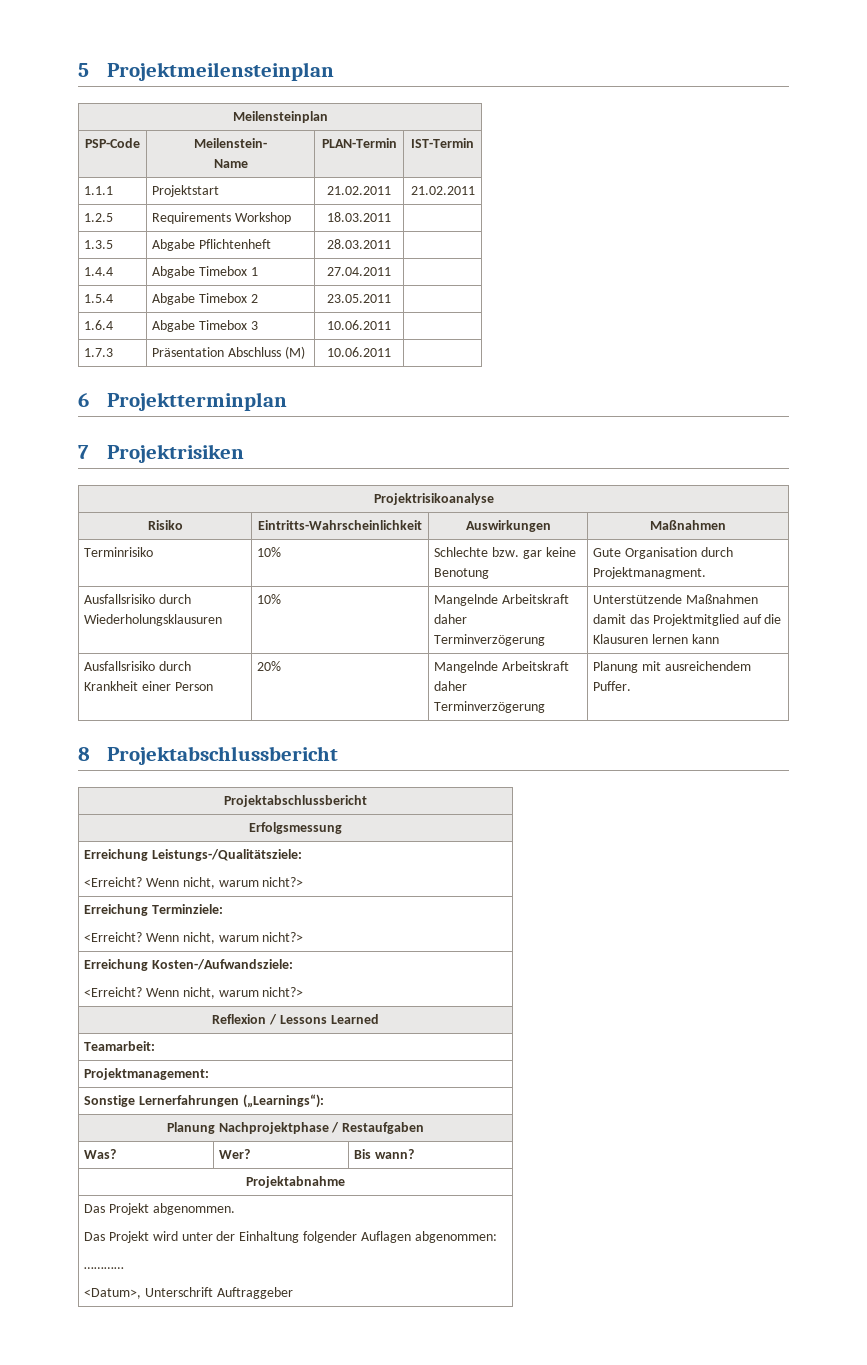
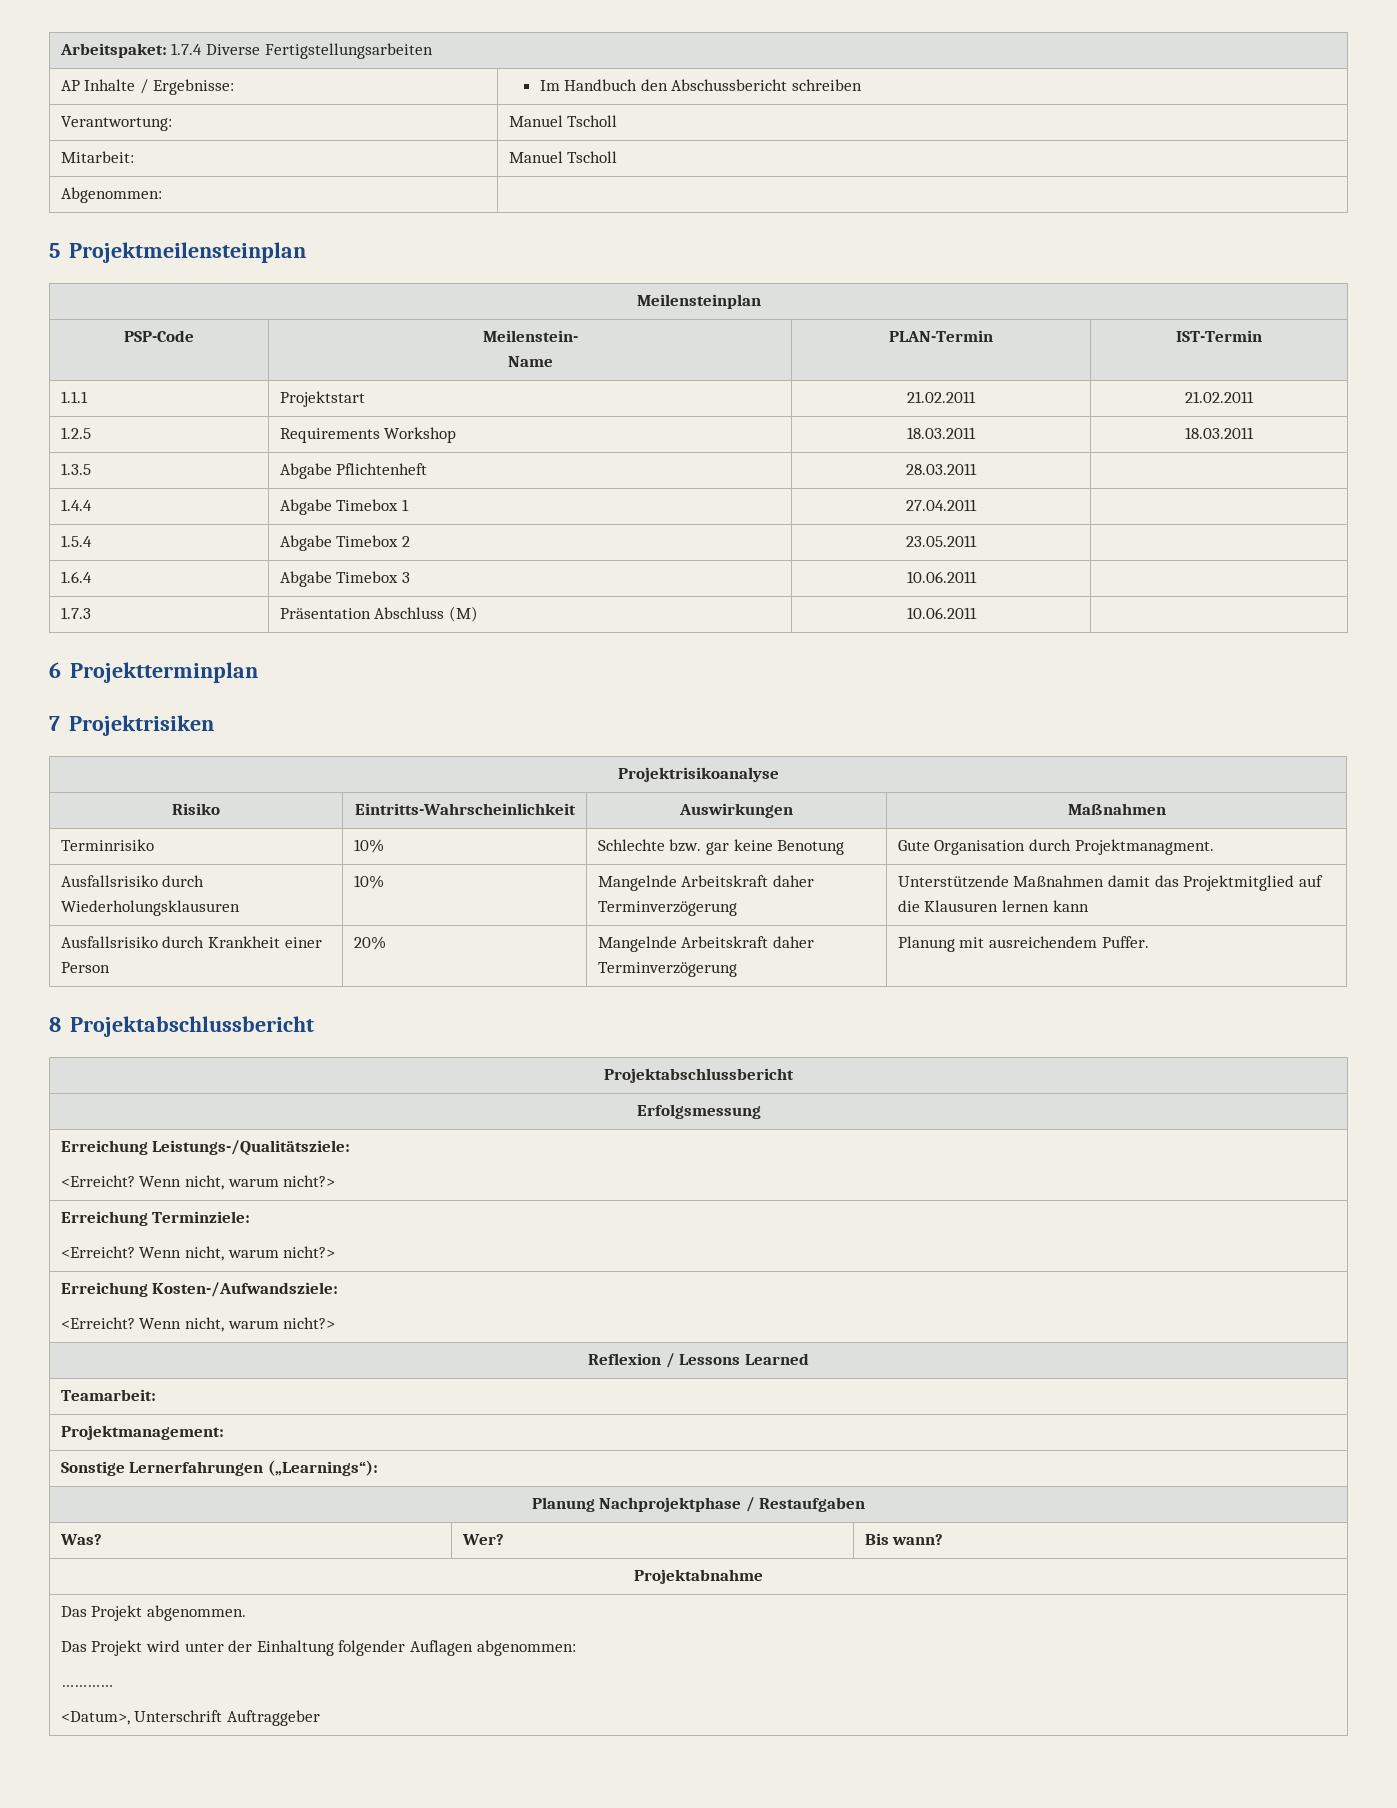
(78, 70) none -> [59,43,433,59] [60,79,234,95] [539,79,862,91] [60,116,172,131] [508,115,618,127] [60,151,134,163] [508,151,618,163] [60,187,162,203] Arbeitspaket: 1.7.4 Diverse Fertigstellungsarbeiten // AP Inhalte / Ergebnisse: | Im Handbuch den Abschussbericht schreiben // Verantwortung: | Manuel Tscholl // Mitarbeit: | Manuel Tscholl // Abgenommen: | //
(391, 217) none -> [1185,427,1254,439] 18.03.2011

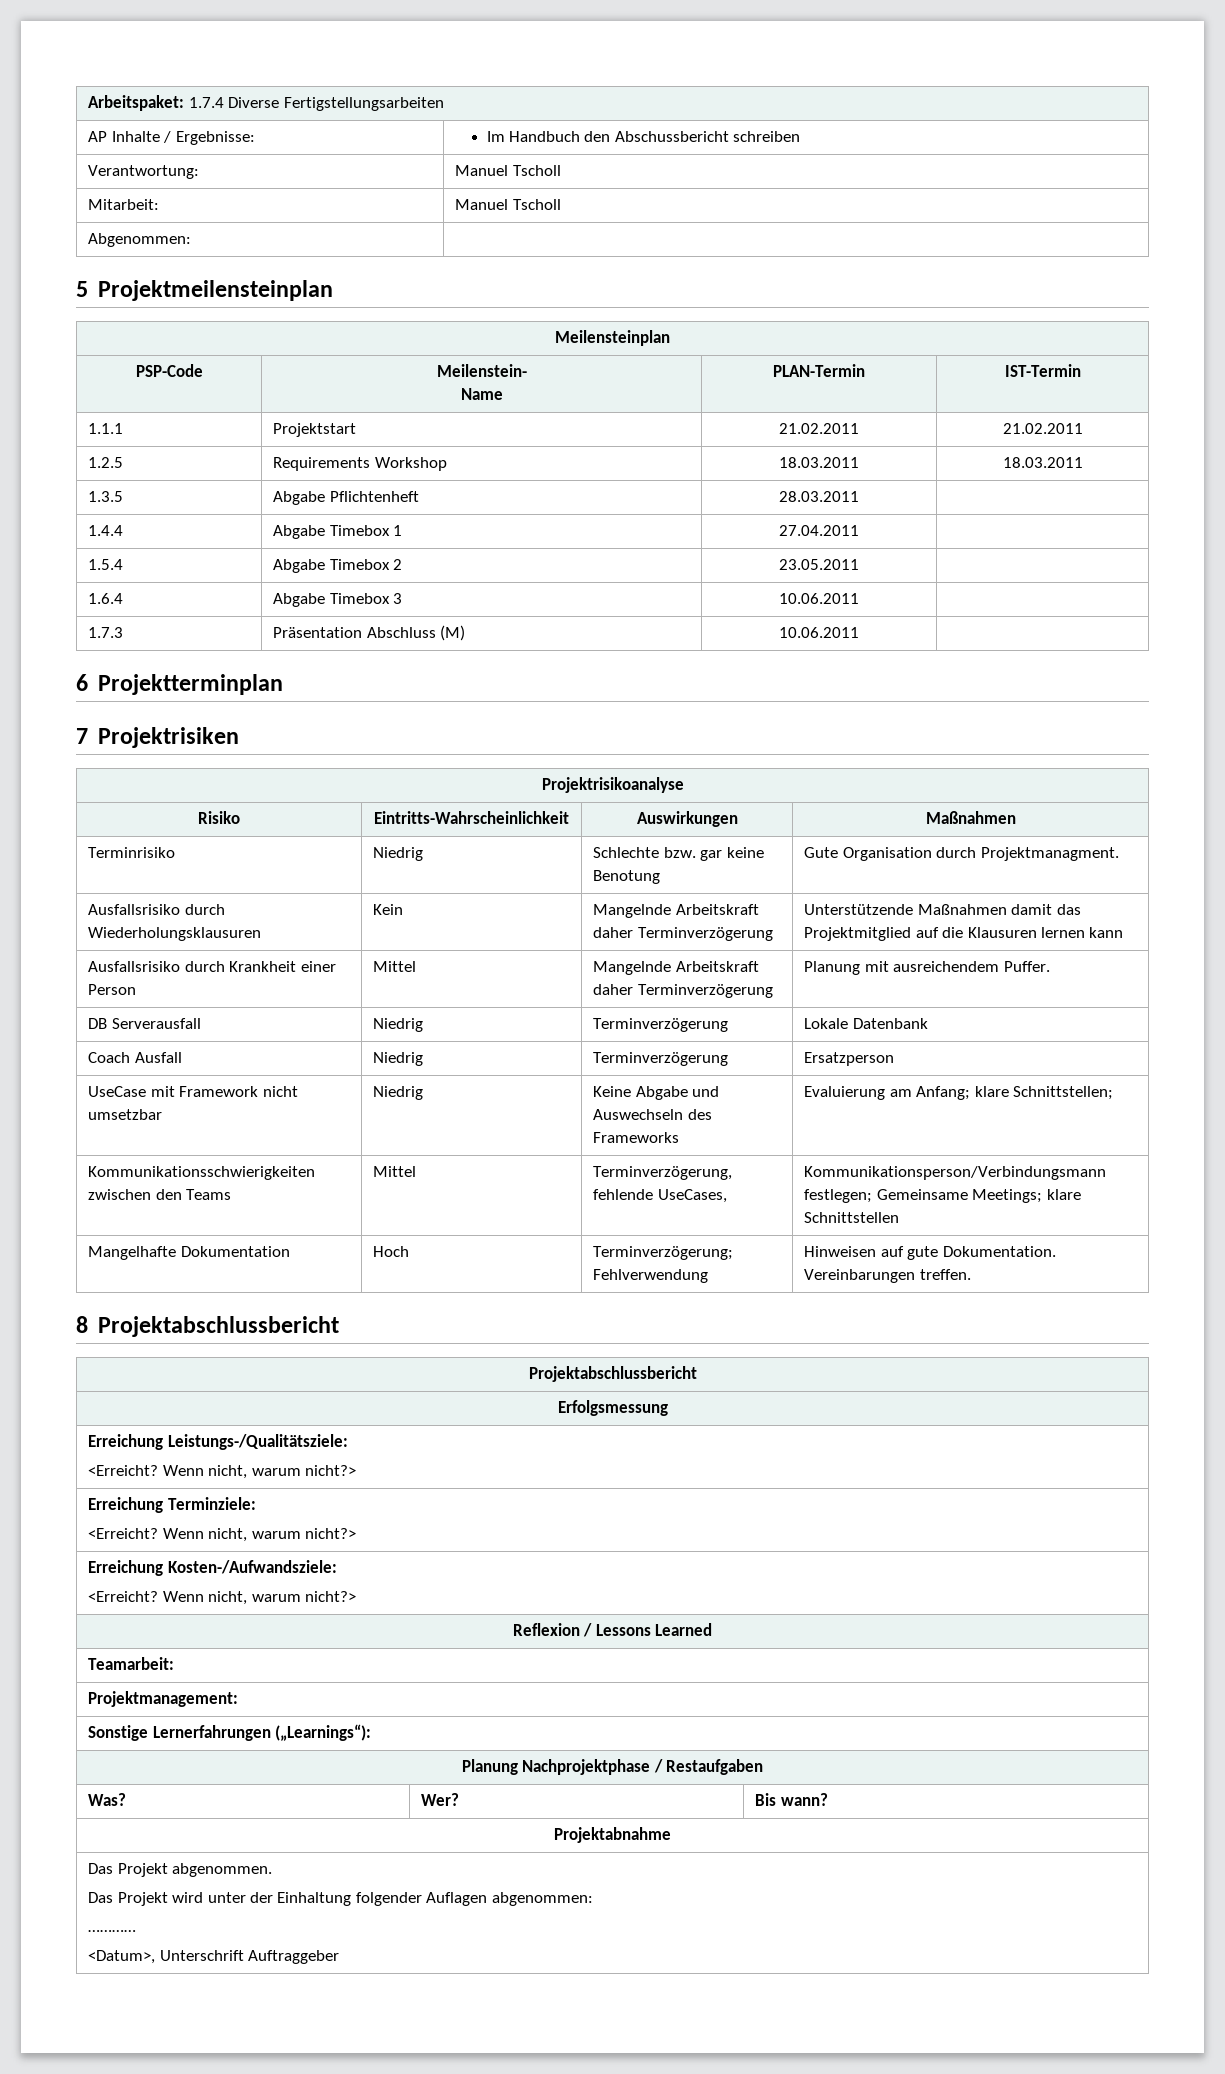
[353,839,384,853] 10% -> [373,847,424,861] Niedrig
[353,875,384,889] 10% -> [373,904,404,915] Kein
[353,936,386,950] 20% -> [373,961,417,972] Mittel
(1149, 942) none -> [88,1018,201,1029] [373,1018,424,1032] [593,1018,729,1032] [804,1018,928,1029] [88,1052,182,1063] [373,1052,424,1066] [593,1052,729,1066] [804,1052,895,1066] [88,1086,298,1097] [88,1109,163,1120] [373,1086,424,1100] [593,1086,720,1100] [593,1109,712,1120] [593,1132,680,1143] [804,1086,1113,1100] [88,1166,316,1180] [88,1189,232,1200] [373,1166,417,1177] [593,1166,733,1180] [593,1189,727,1203] [804,1166,1107,1180] [804,1189,1081,1203] [804,1212,900,1223] [88,1246,290,1260] [373,1246,410,1257] [593,1246,734,1260] [593,1269,709,1283] [804,1246,1056,1260] [804,1269,971,1283] // DB Serverausfall | Niedrig | Terminverzögerung | Lokale Datenbank // Coach Ausfall | Niedrig | Terminverzögerung | Ersatzperson // UseCase mit Framework nicht umsetzbar | Niedrig | Keine Abgabe und Auswechseln des Frameworks | Evaluierung am Anfang; klare Schnittstellen; // Kommunikationsschwierigkeiten zwischen den Teams | Mittel | Terminverzögerung, fehlende UseCases, | Kommunikationsperson/Verbindungsmann festlegen; Gemeinsame Meetings; klare Schnittstellen // Mangelhafte Dokumentation | Hoch | Terminverzögerung; Fehlverwendung | Hinweisen auf gute Dokumentation. Vereinbarungen treffen.

